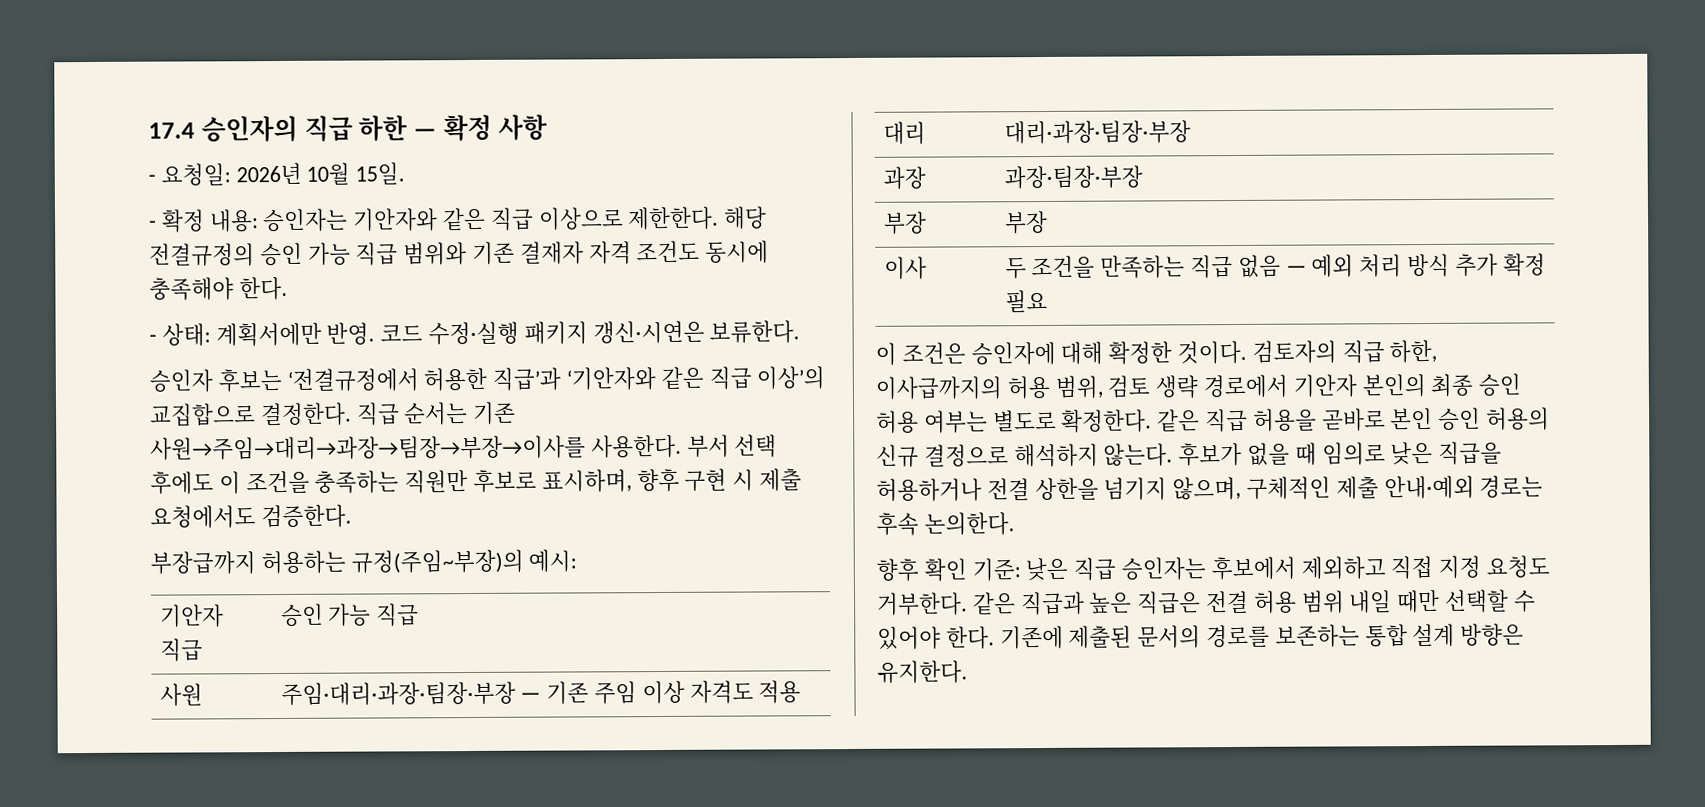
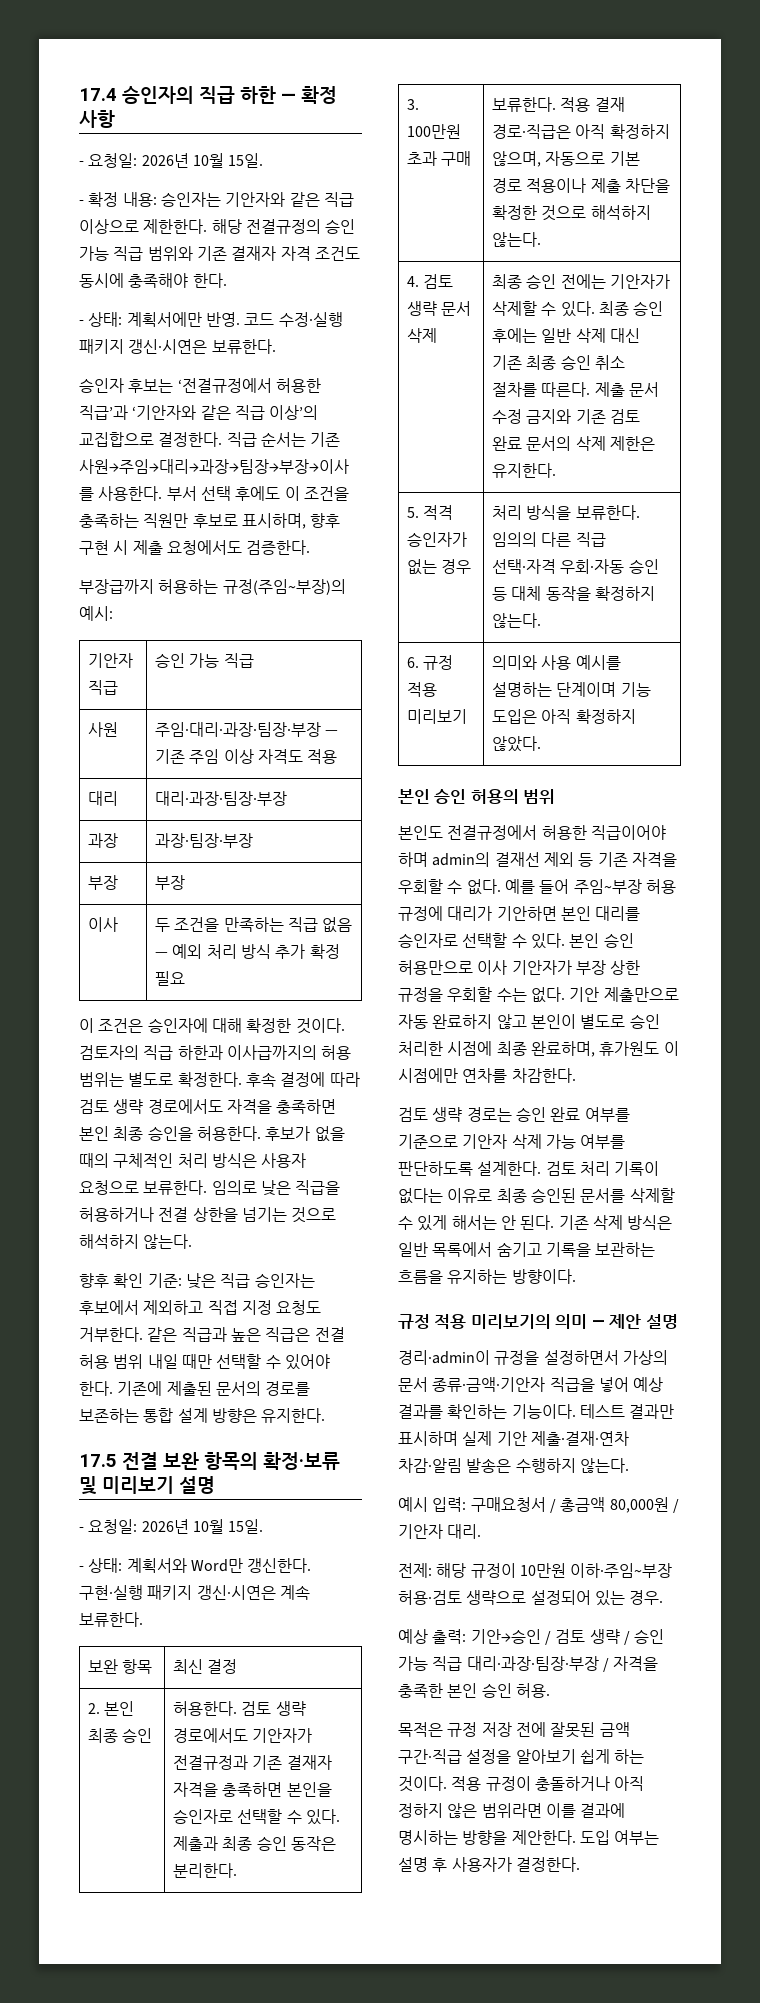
[1389,339,1438,364] 하한, -> [177,1045,223,1060] 하한과
[1054,373,1522,399] [876,407,1551,434] [876,442,1317,468] 범위, 검토 생략 경로에서 기안자 본인의 최종 승인 허용 여부는 별도로 확정한다. 같은 직급 허용을 곧바로 본인 승인 허용의 신규 결정으로 해석하지 않는다. 후보가 없을 때 -> [79,1072,360,1087] [79,1099,337,1114] [79,1126,345,1142] [79,1153,307,1168] [79,1180,208,1195] 범위는 별도로 확정한다. 후속 결정에 따라 검토 생략 경로에서도 자격을 충족하면 본인 최종 승인을 허용한다. 후보가 없을 때의 구체적인 처리 방식은 사용자 요청으로 보류한다.
[1103,475,1544,501] [876,512,1015,536] 넘기지 않으며, 구체적인 제출 안내·예외 경로는 후속 논의한다. -> [241,1207,337,1223] [79,1234,193,1249] 넘기는 것으로 해석하지 않는다.
(968, 672) none -> [79,1452,340,1470] [79,1476,215,1495] [79,1519,264,1534] [79,1558,312,1573] [79,1585,310,1600] [79,1612,143,1627] [87,1659,153,1674] [172,1659,238,1674] [87,1701,135,1716] [87,1728,153,1743] [172,1701,306,1716] [172,1728,313,1743] [172,1755,332,1770] [172,1782,332,1797] [172,1809,340,1825] [172,1836,336,1851] [172,1863,237,1878] [406,99,419,110] [406,124,461,139] [406,151,472,166] [491,97,625,112] [491,124,670,139] [491,151,640,167] [491,178,670,193] [491,205,651,221] [491,232,541,247] [406,274,454,289] [406,301,472,316] [406,328,437,343] [491,274,670,289] [491,301,664,317] [491,328,640,343] [491,355,625,370] [491,382,659,397] [491,409,640,424] [491,436,655,451] [491,463,556,478] [406,505,454,520] [406,532,467,547] [406,559,472,575] [491,505,640,520] [491,532,606,547] [491,559,659,574] [491,586,655,601] [491,613,541,628] [406,655,454,670] [406,682,437,697] [406,709,467,724] [491,655,621,670] [491,682,651,697] [491,709,636,724] [491,736,541,752] [398,789,556,804] [398,825,666,840] [398,852,677,867] [398,879,676,895] [398,906,641,921] [398,933,634,949] [398,960,641,975] [398,987,679,1003] [398,1014,660,1029] [398,1041,679,1057] [398,1068,576,1083] [398,1107,630,1122] [398,1134,626,1149] [398,1161,660,1176] [398,1188,675,1204] [398,1215,673,1231] [398,1242,656,1257] [398,1269,576,1284] [398,1314,678,1329] [398,1350,668,1365] [398,1377,664,1392] [398,1404,675,1419] [398,1431,629,1446] [398,1458,629,1473] [398,1497,679,1513] [398,1524,482,1539] [398,1563,673,1578] [398,1590,664,1606] [398,1629,665,1645] [398,1656,659,1672] [398,1683,550,1698] [398,1722,630,1738] [398,1749,645,1764] [398,1776,645,1792] [398,1803,626,1818] [398,1830,660,1845] [398,1857,580,1872] // 17.5 전결 보완 항목의 확정·보류 및 미리보기 설명 // - 요청일: 2026년 10월 15일. // - 상태: 계획서와 Word만 갱신한다. 구현·실행 패키지 갱신·시연은 계속 보류한다. // 보완 항목 | 최신 결정 // 2. 본인 최종 승인 | 허용한다. 검토 생략 경로에서도 기안자가 전결규정과 기존 결재자 자격을 충족하면 본인을 승인자로 선택할 수 있다. 제출과 최종 승인 동작은 분리한다. // 3. 100만원 초과 구매 | 보류한다. 적용 결재 경로·직급은 아직 확정하지 않으며, 자동으로 기본 경로 적용이나 제출 차단을 확정한 것으로 해석하지 않는다. // 4. 검토 생략 문서 삭제 | 최종 승인 전에는 기안자가 삭제할 수 있다. 최종 승인 후에는 일반 삭제 대신 기존 최종 승인 취소 절차를 따른다. 제출 문서 수정 금지와 기존 검토 완료 문서의 삭제 제한은 유지한다. // 5. 적격 승인자가 없는 경우 | 처리 방식을 보류한다. 임의의 다른 직급 선택·자격 우회·자동 승인 등 대체 동작을 확정하지 않는다. // 6. 규정 적용 미리보기 | 의미와 사용 예시를 설명하는 단계이며 기능 도입은 아직 확정하지 않았다. // 본인 승인 허용의 범위 // 본인도 전결규정에서 허용한 직급이어야 하며 admin의 결재선 제외 등 기존 자격을 우회할 수 없다. 예를 들어 주임~부장 허용 규정에 대리가 기안하면 본인 대리를 승인자로 선택할 수 있다. 본인 승인 허용만으로 이사 기안자가 부장 상한 규정을 우회할 수는 없다. 기안 제출만으로 자동 완료하지 않고 본인이 별도로 승인 처리한 시점에 최종 완료하며, 휴가원도 이 시점에만 연차를 차감한다. // 검토 생략 경로는 승인 완료 여부를 기준으로 기안자 삭제 가능 여부를 판단하도록 설계한다. 검토 처리 기록이 없다는 이유로 최종 승인된 문서를 삭제할 수 있게 해서는 안 된다. 기존 삭제 방식은 일반 목록에서 숨기고 기록을 보관하는 흐름을 유지하는 방향이다. // 규정 적용 미리보기의 의미 — 제안 설명 // 경리·admin이 규정을 설정하면서 가상의 문서 종류·금액·기안자 직급을 넣어 예상 결과를 확인하는 기능이다. 테스트 결과만 표시하며 실제 기안 제출·결재·연차 차감·알림 발송은 수행하지 않는다. // 예시 입력: 구매요청서 / 총금액 80,000원 / 기안자 대리. // 전제: 해당 규정이 10만원 이하·주임~부장 허용·검토 생략으로 설정되어 있는 경우. // 예상 출력: 기안→승인 / 검토 생략 / 승인 가능 직급 대리·과장·팀장·부장 / 자격을 충족한 본인 승인 허용. // 목적은 규정 저장 전에 잘못된 금액 구간·직급 설정을 알아보기 쉽게 하는 것이다. 적용 규정이 충돌하거나 아직 정하지 않은 범위라면 이를 결과에 명시하는 방향을 제안한다. 도입 여부는 설명 후 사용자가 결정한다.

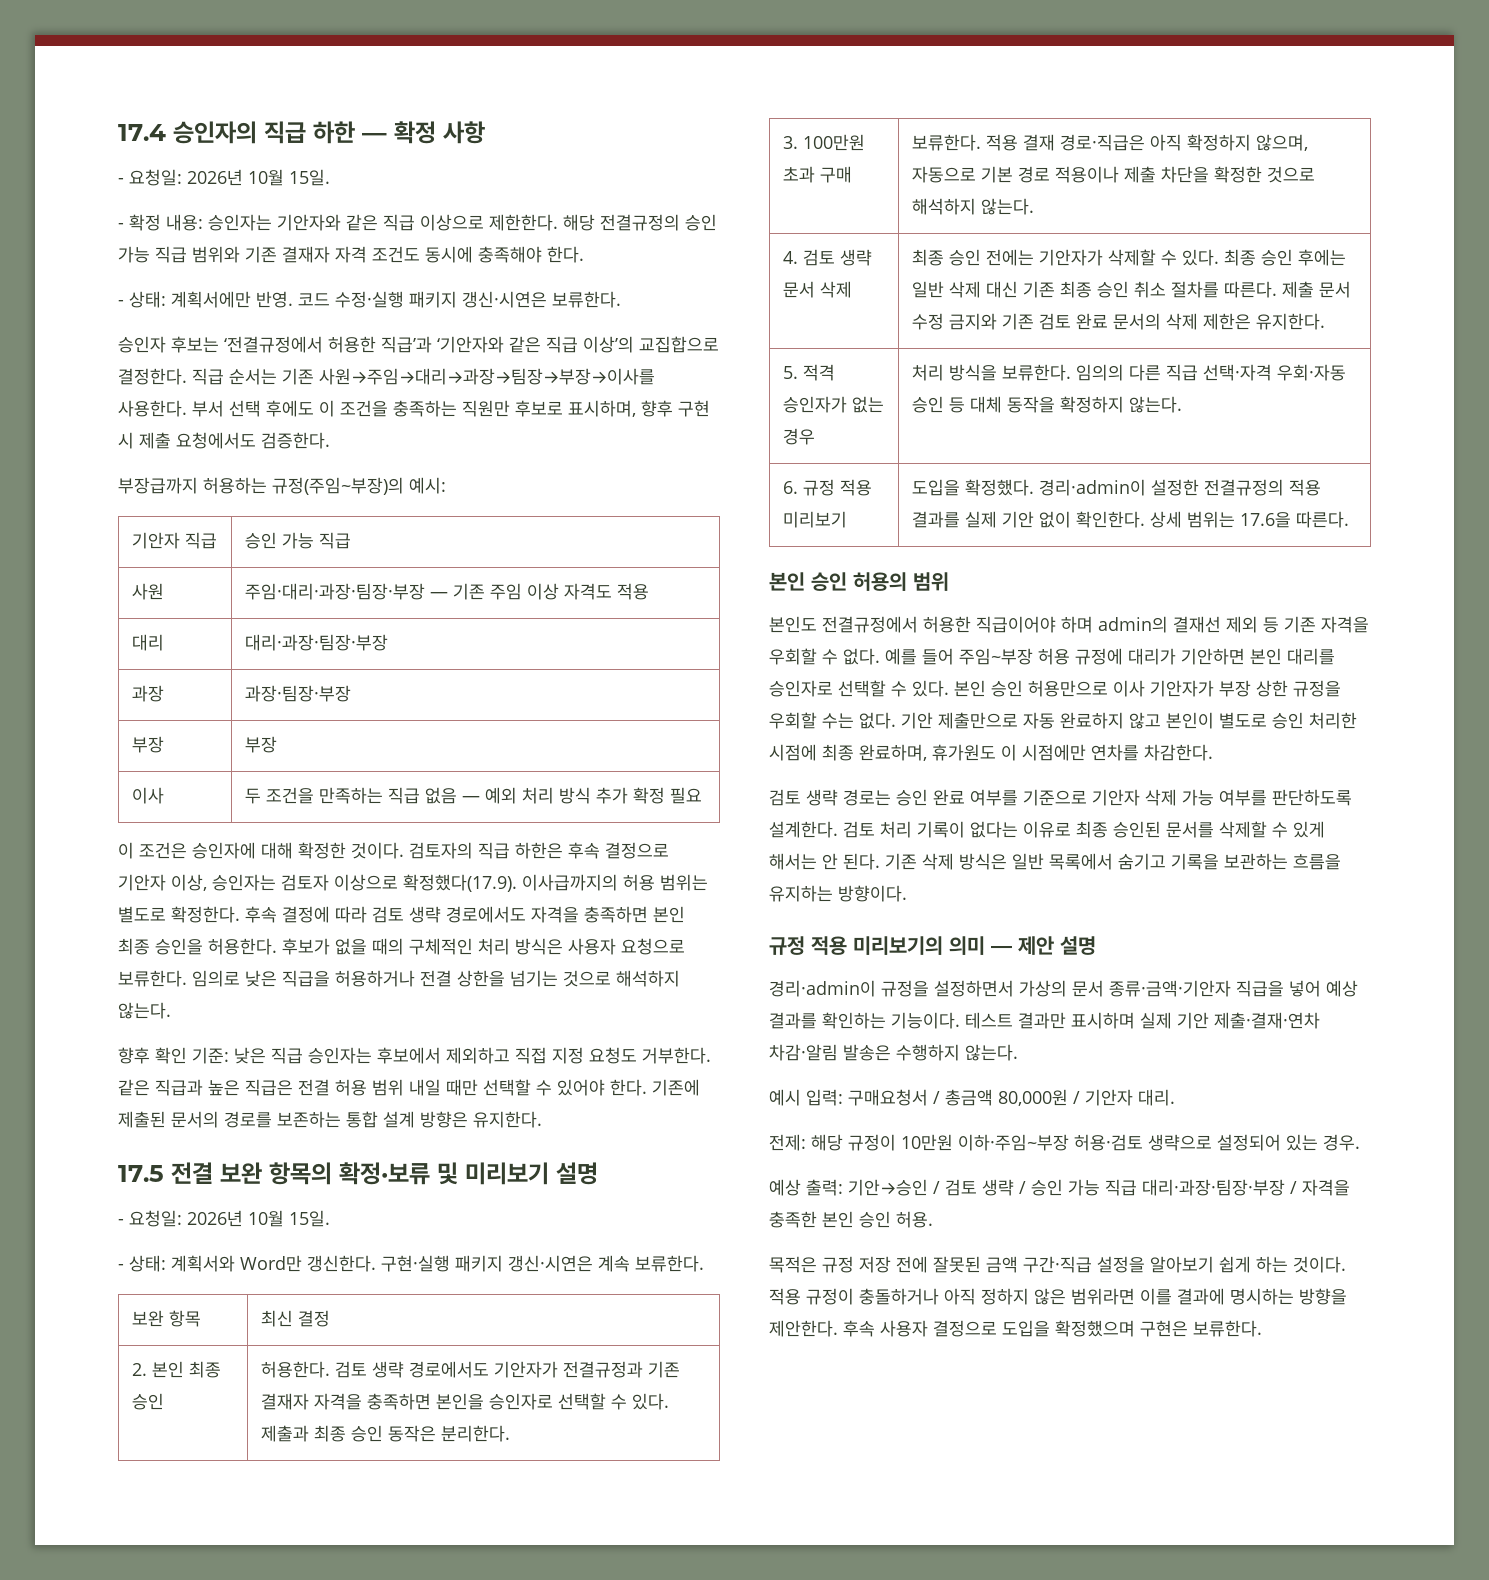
[177,1045,223,1060] 하한과 -> [515,842,669,859] [118,874,517,892] 하한은 후속 결정으로 기안자 이상, 승인자는 검토자 이상으로 확정했다(17.9).
[491,655,621,670] [491,682,651,697] [491,709,636,724] [491,736,541,752] 의미와 사용 예시를 설명하는 단계이며 기능 도입은 아직 확정하지 않았다. -> [911,479,1321,496] [911,511,1349,528] 도입을 확정했다. 경리·admin이 설정한 전결규정의 적용 결과를 실제 기안 없이 확인한다. 상세 범위는 17.6을 따른다.
[579,1830,660,1845] [398,1857,580,1872] 도입 여부는 설명 후 사용자가 결정한다. -> [843,1320,1262,1337] 후속 사용자 결정으로 도입을 확정했으며 구현은 보류한다.

